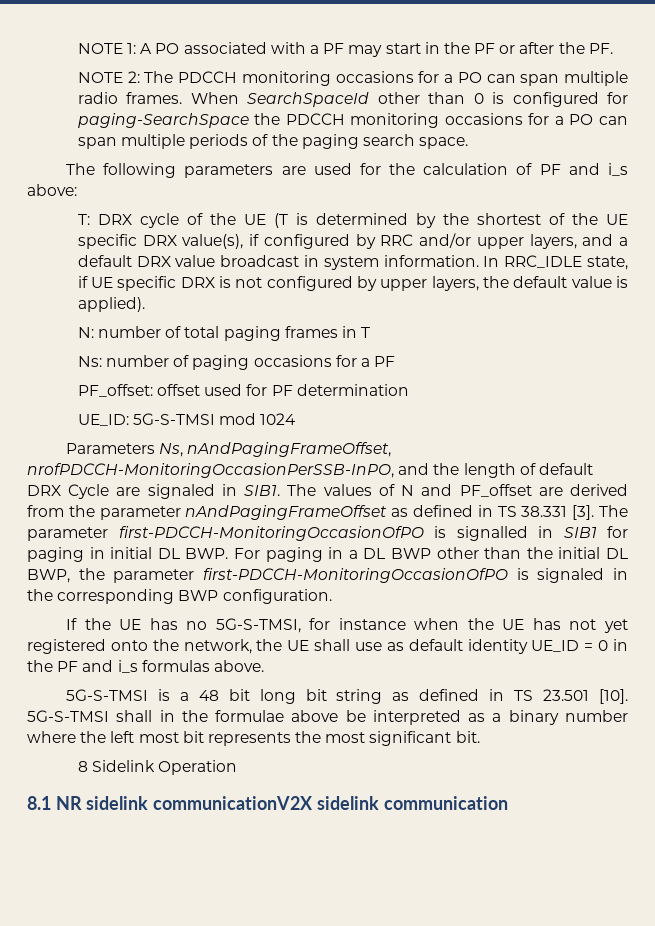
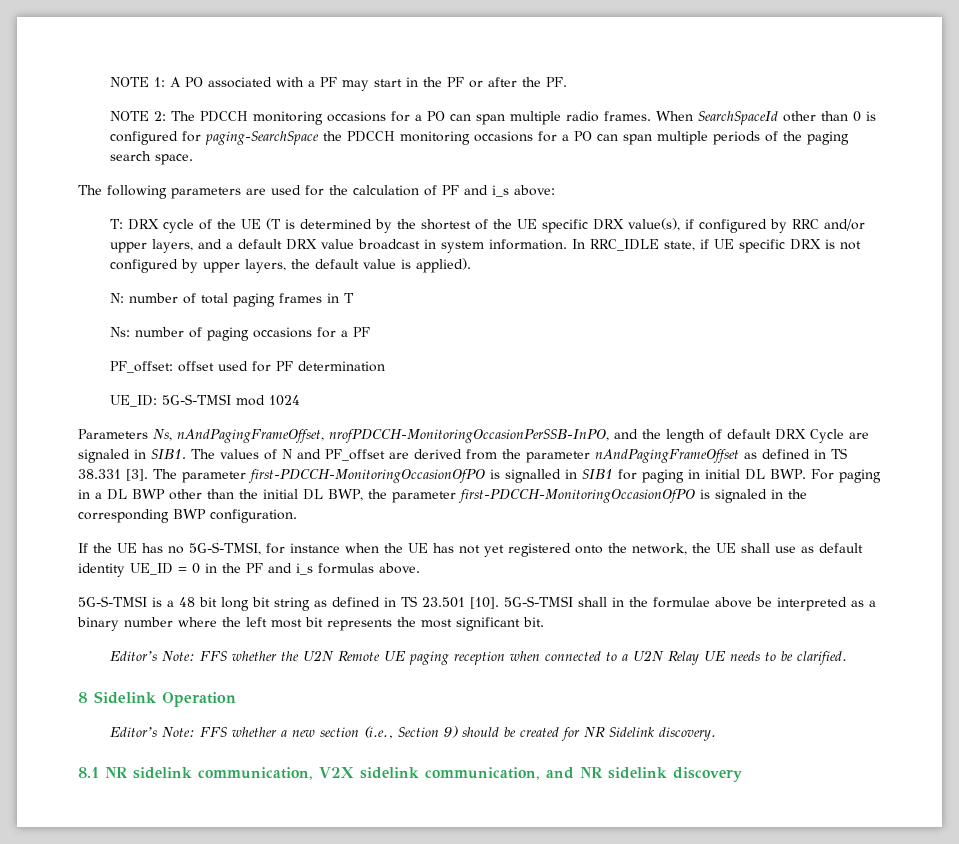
[77,760,238,775] [27,796,508,810] 8 Sidelink Operation // 8.1 NR sidelink communicationV2X sidelink communication -> [110,650,848,665] [78,691,236,707] [110,726,717,741] [78,767,742,782] Editor’s Note: FFS whether the U2N Remote UE paging reception when connected to a U2N Relay UE needs to be clarified. // 8 Sidelink Operation // Editor’s Note: FFS whether a new section (i.e., Section 9) should be created for NR Sidelink discovery. // 8.1 NR sidelink communication, V2X sidelink communication, and NR sidelink discovery

